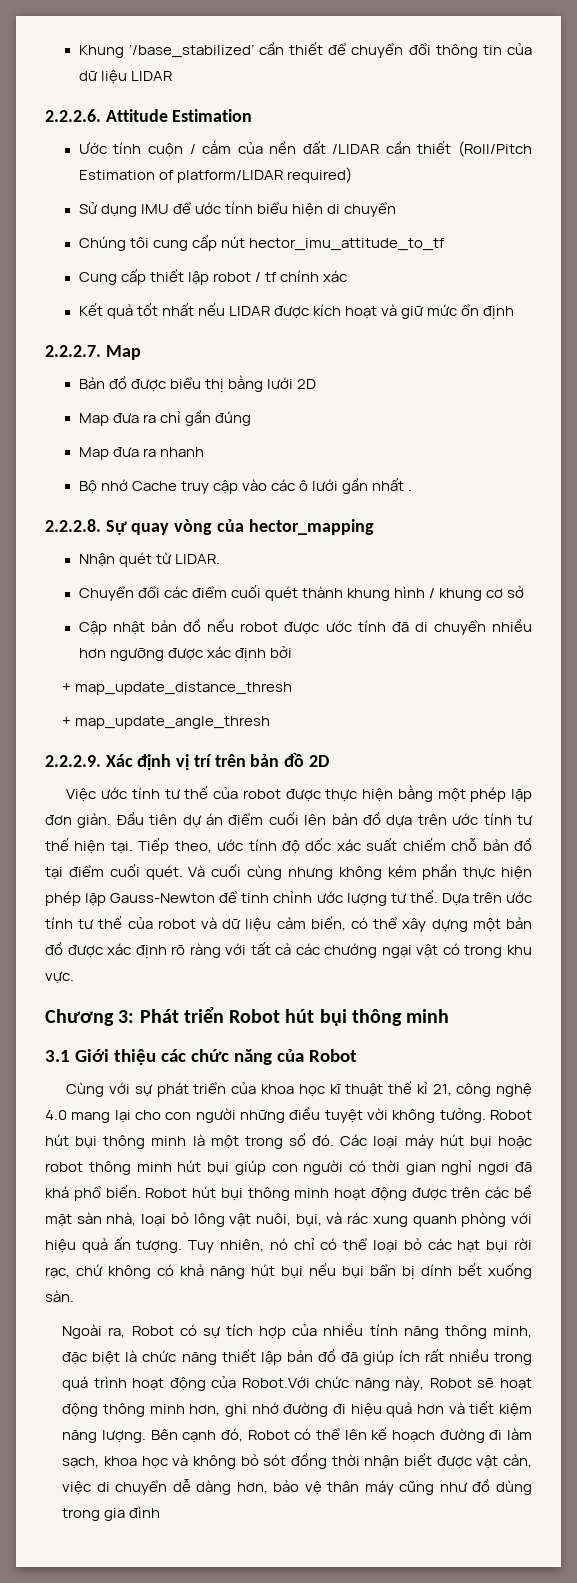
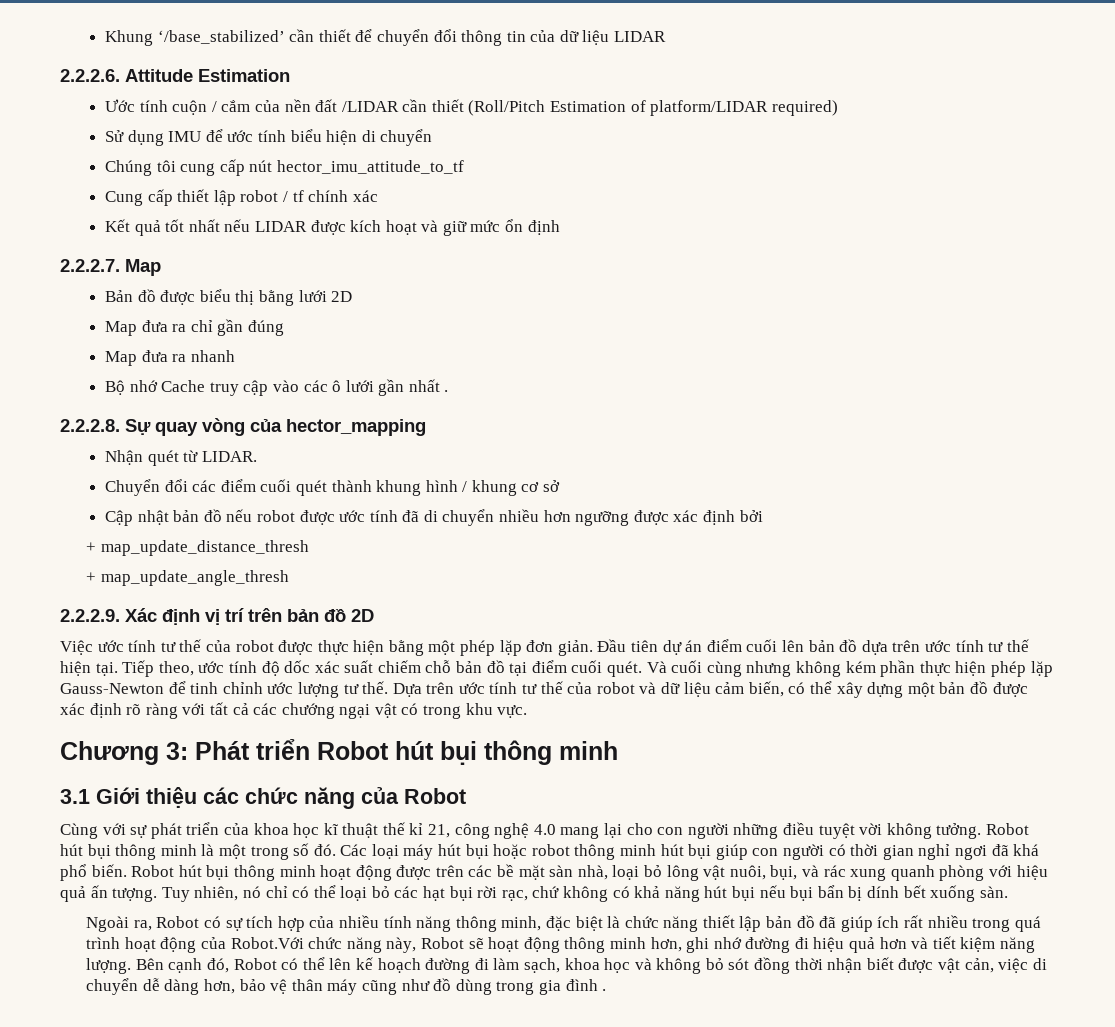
(161, 1512) none -> [602,989,607,991] .

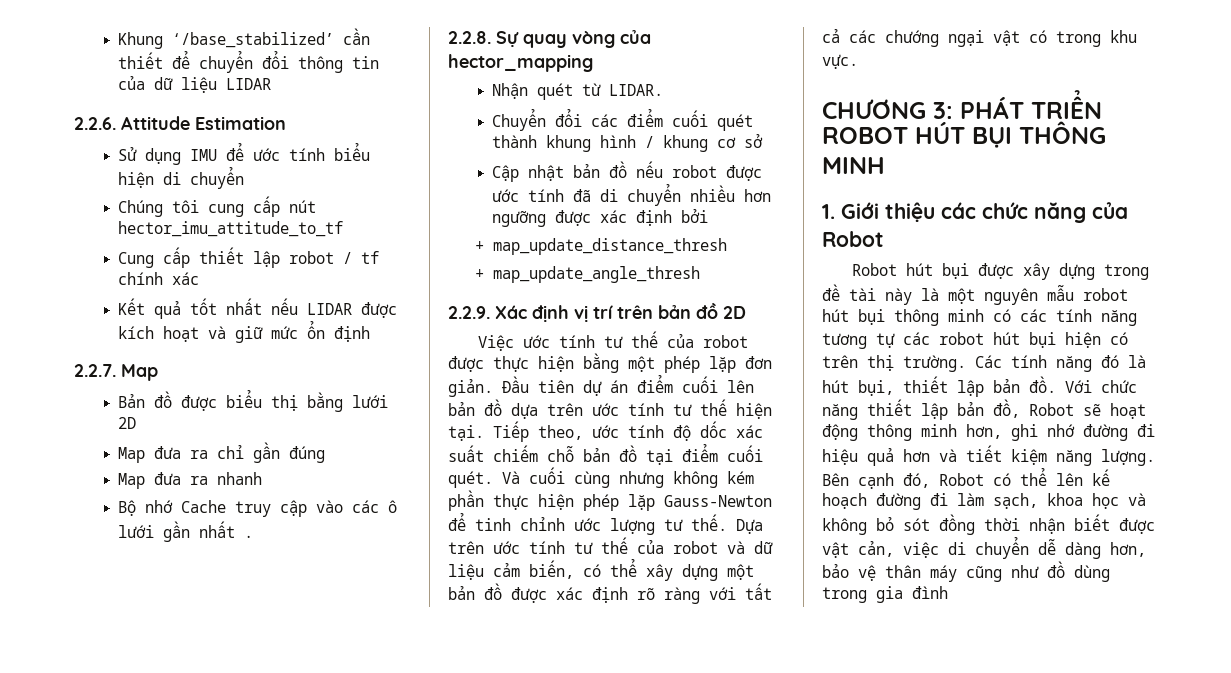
[60,69,120,82] 2.2.2.6. -> [74,117,116,130] 2.2.6.
[104,99,838,116] // Ước tính cuộn / cắm của nền đất /LIDAR cần thiết (Roll/Pitch Estimation of platform/LIDAR required) -> (286, 123) none
[60,259,120,272] 2.2.2.7. -> [74,364,116,377] 2.2.7.
[60,419,120,432] 2.2.2.8. -> [448,31,491,44] 2.2.8.
[60,609,120,622] 2.2.2.9. -> [448,306,490,319] 2.2.9.
[60,739,618,765] [60,789,90,804] Chương 3: Phát triển Robot hút bụi thông minh // 3.1 -> [822,90,1102,119] [822,121,1106,148] [822,157,885,174] [822,204,835,219] CHƯƠNG 3: PHÁT TRIỂN ROBOT HÚT BỤI THÔNG MINH // 1.
[60,822,1029,839] [60,843,1040,860] [60,864,1048,881] [60,885,1008,902] [86,915,621,932] Cùng với sự phát triển của khoa học kĩ thuật thế kỉ 21, công nghệ 4.0 mang lại cho con người những điều tuyệt vời không tưởng. Robot hút bụi thông minh là một trong số đó. Các loại máy hút bụi hoặc robot thông minh hút bụi giúp con người có thời gian nghỉ ngơi đã khá phổ biến. Robot hút bụi thông minh hoạt động được trên các bề mặt sàn nhà, loại bỏ lông vật nuôi, bụi, và rác xung quanh phòng với hiệu quả ấn tượng. Tuy nhiên, nó chỉ có thể loại bỏ các hạt bụi rời rạc, chứ không có khả năng hút bụi nếu bụi bẩn bị dính bết xuống sàn. // Ngoài ra, Robot có sự tích hợp của nhiều tính năng thông minh, đặc biệt là -> [852,263,1150,280] [822,284,1128,305] [822,309,1137,326] [822,332,1128,349] [822,355,1146,372] [822,376,1092,397] Robot hút bụi được xây dựng trong đề tài này là một nguyên mẫu robot hút bụi thông minh có các tính năng tương tự các robot hút bụi hiện có trên thị trường. Các tính năng đó là hút bụi, thiết lập bản đồ. Với
[796,915,1041,932] [86,937,417,953] đồ đã giúp ích rất nhiều trong quá trình hoạt động của Robot.Với chức năng này, -> [993,399,1020,418] đồ,
[602,989,607,991] . -> (948, 592) none

